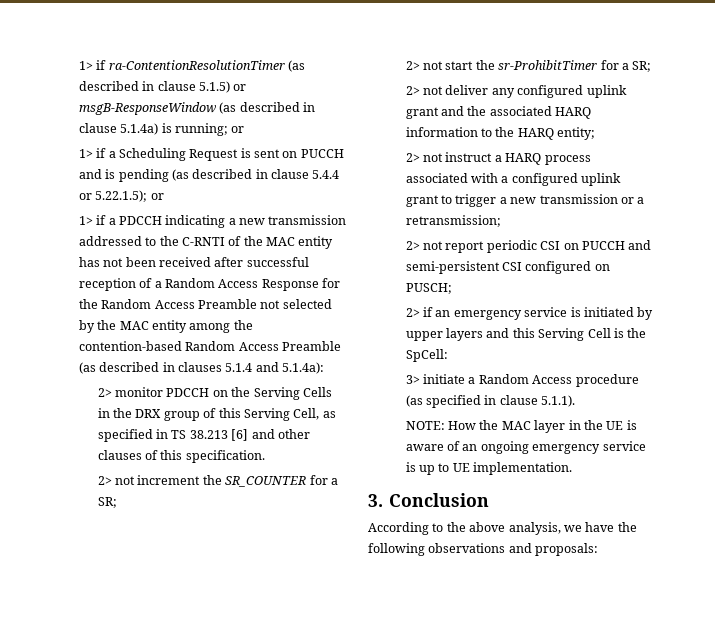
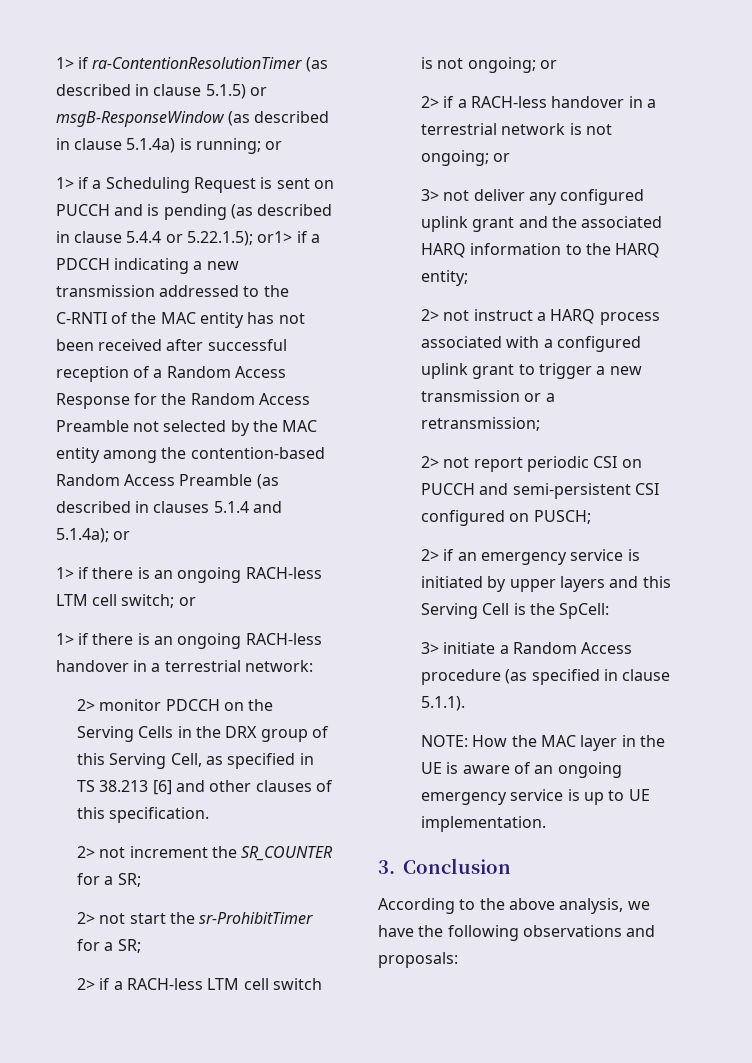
[150,193,164,200] [78,216,93,225] or // 1> -> [257,231,293,243] or1>
[282,362,325,374] 5.1.4a): -> [55,528,130,543] [55,567,322,583] [55,594,196,608] [55,633,322,649] [55,660,313,672] 5.1.4a); or // 1> if there is an ongoing RACH-less LTM cell switch; or // 1> if there is an ongoing RACH-less handover in a terrestrial network:
(420, 90) none -> [99,978,323,990] [421,57,558,73] [421,96,657,108] [421,123,613,135] [421,150,511,166] [421,189,440,201] if a RACH-less LTM cell switch is not ongoing; or // 2> if a RACH-less handover in a terrestrial network is not ongoing; or // 3>

